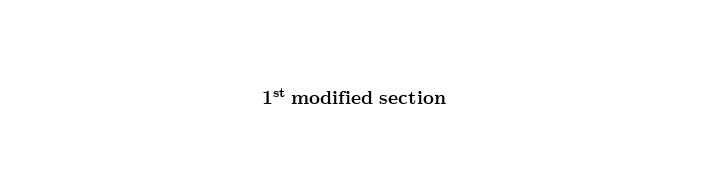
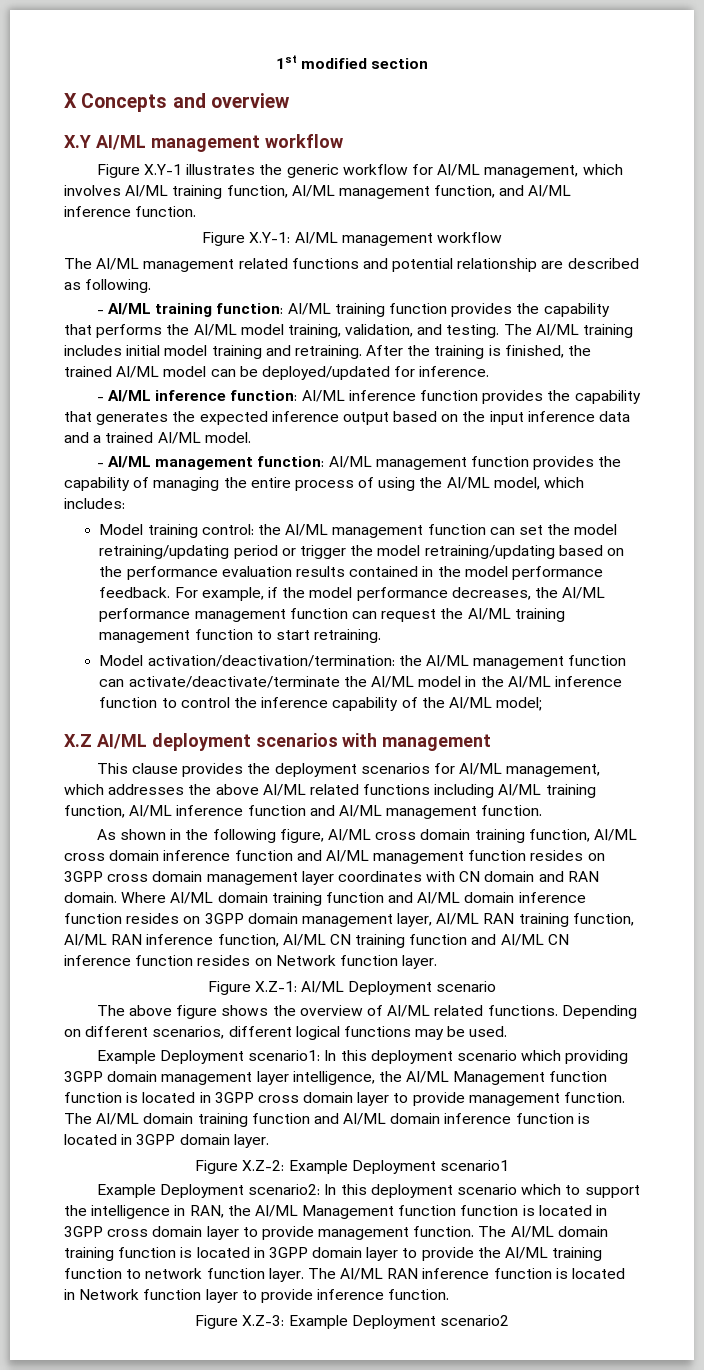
(446, 97) none -> [64,93,290,112] [64,134,343,152] [96,164,623,178] [64,185,572,199] [64,206,197,217] [202,232,502,246] [64,258,639,272] [64,279,152,293] [96,303,610,317] [64,324,634,338] [64,345,592,359] [64,366,490,380] [96,390,641,404] [64,411,631,425] [64,432,251,444] [96,456,622,470] [64,477,585,491] [64,498,125,509] [99,524,618,538] [99,545,624,559] [99,566,603,580] [99,587,606,601] [99,608,565,622] [99,629,382,643] [99,655,627,669] [99,676,622,688] [99,697,543,711] [64,733,492,751] [96,763,601,777] [64,784,596,798] [64,805,543,819] [96,829,637,843] [64,850,605,864] [64,871,599,885] [64,892,586,906] [64,913,634,927] [64,934,569,948] [64,955,438,969] [207,981,497,995] [96,1005,637,1019] [64,1026,508,1040] [96,1050,629,1064] [64,1071,608,1085] [64,1092,626,1106] [64,1113,590,1127] [64,1134,269,1148] [195,1160,509,1174] [96,1184,640,1198] [64,1205,608,1219] [64,1226,608,1240] [64,1247,603,1261] [64,1268,626,1282] [64,1289,450,1303] [195,1315,509,1329] // X Concepts and overview // X.Y AI/ML management workflow // Figure X.Y-1 illustrates the generic workflow for AI/ML management, which involves AI/ML training function, AI/ML management function, and AI/ML inference function. // Figure X.Y-1: AI/ML management workflow // The AI/ML management related functions and potential relationship are described as following. // - AI/ML training function: AI/ML training function provides the capability that performs the AI/ML model training, validation, and testing. The AI/ML training includes initial model training and retraining. After the training is finished, the trained AI/ML model can be deployed/updated for inference. // - AI/ML inference function: AI/ML inference function provides the capability that generates the expected inference output based on the input inference data and a trained AI/ML model. // - AI/ML management function: AI/ML management function provides the capability of managing the entire process of using the AI/ML model, which includes: // Model training control: the AI/ML management function can set the model retraining/updating period or trigger the model retraining/updating based on the performance evaluation results contained in the model performance feedback. For example, if the model performance decreases, the AI/ML performance management function can request the AI/ML training management function to start retraining. // Model activation/deactivation/termination: the AI/ML management function can activate/deactivate/terminate the AI/ML model in the AI/ML inference function to control the inference capability of the AI/ML model; // X.Z AI/ML deployment scenarios with management // This clause provides the deployment scenarios for AI/ML management, which addresses the above AI/ML related functions including AI/ML training function, AI/ML inference function and AI/ML management function. // As shown in the following figure, AI/ML cross domain training function, AI/ML cross domain inference function and AI/ML management function resides on 3GPP cross domain management layer coordinates with CN domain and RAN domain. Where AI/ML domain training function and AI/ML domain inference function resides on 3GPP domain management layer, AI/ML RAN training function, AI/ML RAN inference function, AI/ML CN training function and AI/ML CN inference function resides on Network function layer. // Figure X.Z-1: AI/ML Deployment scenario // The above figure shows the overview of AI/ML related functions. Depending on different scenarios, different logical functions may be used. // Example Deployment scenario1: In this deployment scenario which providing 3GPP domain management layer intelligence, the AI/ML Management function function is located in 3GPP cross domain layer to provide management function. The AI/ML domain training function and AI/ML domain inference function is located in 3GPP domain layer. // Figure X.Z-2: Example Deployment scenario1 // Example Deployment scenario2: In this deployment scenario which to support the intelligence in RAN, the AI/ML Management function function is located in 3GPP cross domain layer to provide management function. The AI/ML domain training function is located in 3GPP domain layer to provide the AI/ML training function to network function layer. The AI/ML RAN inference function is located in Network function layer to provide inference function. // Figure X.Z-3: Example Deployment scenario2

